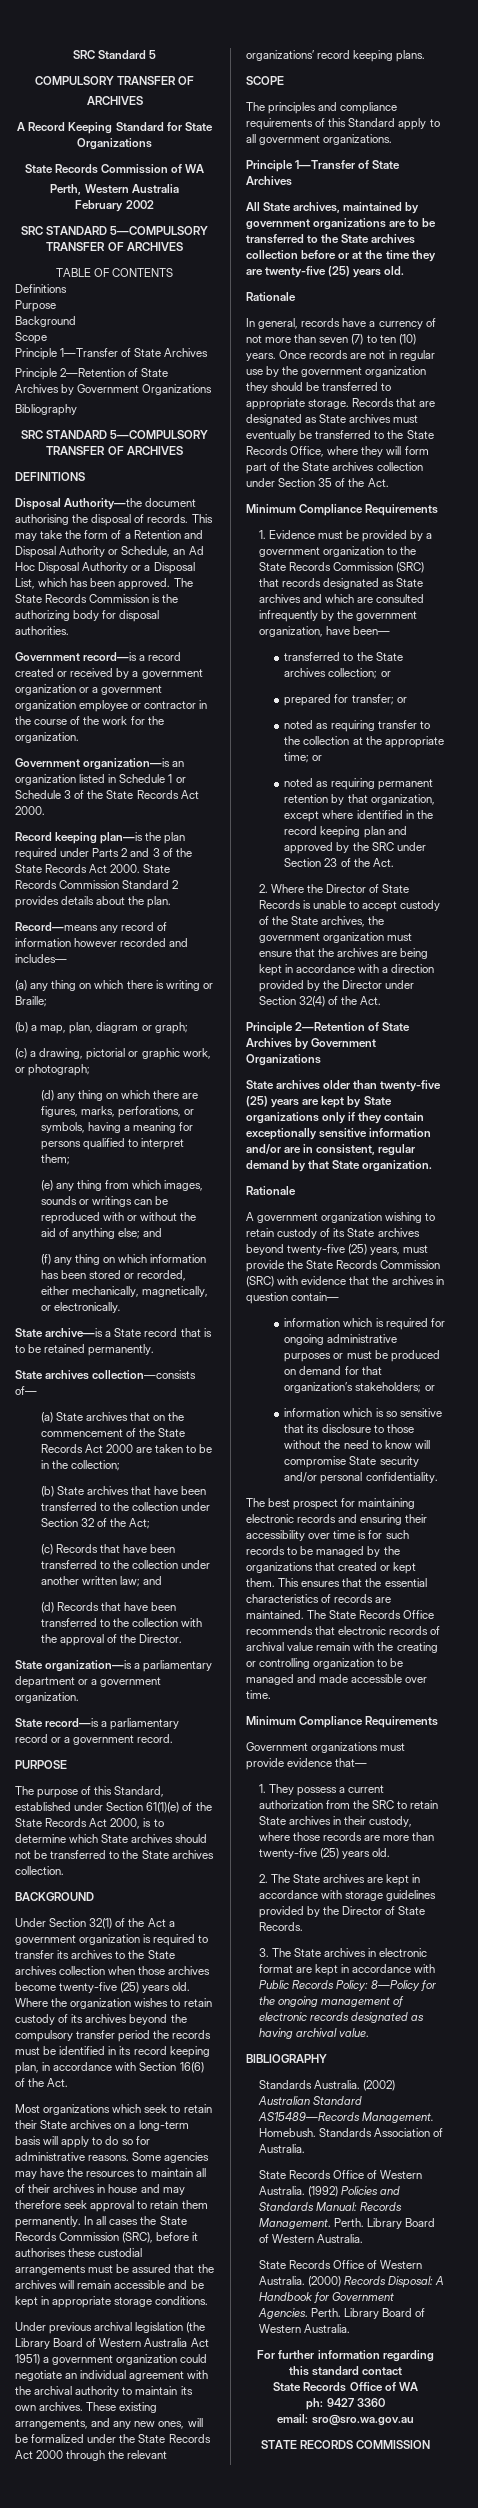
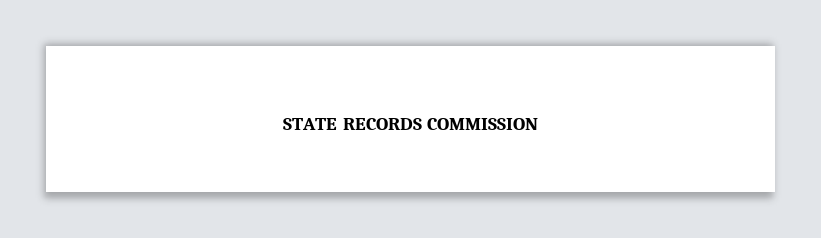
[72,50,157,59] [34,76,195,85] [86,96,143,105] [17,122,213,134] [77,138,152,150] [24,164,205,174] [50,184,179,195] [75,200,154,212] [20,226,209,235] [46,242,183,251] [55,268,174,277] [15,284,67,293] [15,300,56,312] [15,316,76,327] [15,332,47,344] [15,348,209,360] [15,368,169,380] [15,384,213,395] [15,404,77,416] [20,430,209,439] [46,446,183,455] [15,472,85,481] [15,498,197,510] [15,514,213,526] [15,530,203,541] [15,546,204,558] [15,562,195,574] [15,578,193,590] [15,594,179,603] [15,610,160,622] [15,626,69,635] [15,652,182,661] [15,668,203,679] [15,684,163,695] [15,700,208,712] [15,716,164,725] [15,732,79,743] [15,758,185,770] [15,774,186,785] [15,790,199,799] [15,806,45,815] [15,832,186,844] [15,848,192,860] [15,864,171,873] [15,880,179,889] [15,896,172,908] [15,922,168,933] [15,938,189,947] [15,954,67,963] [15,980,213,991] [15,996,47,1007] [15,1022,188,1034] [15,1048,211,1060] [15,1064,91,1076] [40,1090,199,1101] [40,1106,194,1118] [40,1122,194,1133] [40,1138,184,1150] [40,1154,70,1165] [40,1180,204,1191] [40,1196,169,1207] [40,1212,197,1224] [40,1228,163,1239] [40,1254,207,1265] [40,1270,187,1281] [40,1286,208,1297] [40,1302,121,1313] [15,1328,212,1337] [15,1344,155,1356] [15,1370,197,1380] [15,1386,37,1395] [40,1412,185,1423] [40,1428,185,1437] [40,1444,213,1453] [40,1460,120,1471] [40,1486,207,1497] [40,1502,211,1511] [40,1518,151,1529] [40,1544,176,1555] [40,1560,211,1569] [40,1576,162,1587] [40,1602,177,1613] [40,1618,203,1627] [40,1634,183,1646] [15,1660,213,1672] [15,1676,162,1688] [15,1692,79,1703] [15,1718,180,1730] [15,1734,174,1745] [15,1760,67,1769] [15,1786,165,1798] [15,1802,212,1813] [15,1818,164,1829] [15,1834,208,1843] [15,1850,214,1859] [15,1866,64,1875] [15,1892,94,1901] [15,1918,175,1929] [15,1934,209,1946] [15,1950,175,1959] [15,1966,211,1975] [15,1982,191,1993] [15,1998,212,2009] [15,2014,187,2025] [15,2030,212,2042] [15,2046,210,2058] [15,2062,204,2074] [15,2078,69,2087] [15,2104,212,2115] [15,2120,189,2131] [15,2136,150,2148] [15,2152,210,2163] [15,2168,206,2179] [15,2184,185,2195] [15,2200,208,2212] [15,2216,187,2228] [15,2232,199,2243] [15,2248,143,2257] [15,2264,214,2275] [15,2280,204,2289] [15,2296,209,2308] [15,2322,206,2334] [15,2338,209,2349] [15,2354,208,2365] [15,2370,209,2381] [15,2386,193,2397] [15,2402,158,2413] [15,2418,203,2429] [15,2434,211,2443] [15,2450,168,2461] [246,50,426,62] [246,76,284,85] [246,102,398,114] [246,118,440,130] [246,134,393,145] [246,160,401,172] [246,176,292,186] [246,202,420,214] [246,218,437,230] [246,234,416,244] [246,250,436,262] [246,266,405,278] [246,292,296,301] [246,318,436,329] [246,334,416,345] [246,350,435,361] [246,366,427,377] [246,382,392,393] [246,398,436,410] [246,414,419,425] [246,430,434,441] [246,446,429,457] [246,462,423,474] [246,478,389,487] [246,504,439,516] [258,530,433,542] [258,546,417,557] [258,562,425,573] [258,578,424,589] [258,594,425,603] [258,610,418,622] [258,626,391,637] [284,652,403,661] [284,668,391,679] [284,694,407,706] [284,720,430,732] [284,736,444,748] [284,752,323,763] [284,778,433,790] [284,794,435,805] [284,810,433,822] [284,826,407,838] [284,842,426,854] [284,858,394,867] [258,884,410,893] [258,900,441,912] [258,916,385,927] [258,932,413,943] [258,948,429,959] [258,964,435,976] [258,980,415,992] [258,996,382,1007] [246,1022,411,1034] [246,1038,377,1050] [246,1054,321,1066] [246,1080,442,1092] [246,1096,392,1108] [246,1112,425,1124] [246,1128,432,1140] [246,1144,416,1156] [246,1160,433,1172] [246,1186,296,1195] [246,1212,436,1223] [246,1228,420,1239] [246,1244,429,1255] [246,1260,441,1272] [246,1276,444,1287] [246,1292,340,1304] [284,1318,445,1330] [284,1334,398,1345] [284,1350,440,1362] [284,1366,382,1375] [284,1382,435,1393] [284,1408,442,1417] [284,1424,414,1433] [284,1440,430,1449] [284,1456,419,1468] [284,1472,438,1484] [246,1498,416,1510] [246,1514,428,1525] [246,1530,409,1541] [246,1546,400,1557] [246,1562,417,1574] [246,1578,427,1587] [246,1594,392,1603] [246,1610,435,1619] [246,1626,441,1635] [246,1642,438,1653] [246,1658,404,1669] [246,1674,428,1685] [246,1690,271,1699] [246,1716,439,1728] [246,1742,406,1753] [246,1758,368,1770] [258,1784,385,1796] [258,1800,439,1809] [258,1816,413,1827] [258,1832,435,1841] [258,1848,391,1859] [258,1874,421,1886] [258,1890,437,1901] [258,1906,426,1918] [258,1922,303,1931] [258,1948,428,1957] [258,1964,436,1976] [258,1980,437,1991] [258,1996,405,2007] [258,2012,425,2023] [258,2028,370,2039] [246,2054,327,2063] [258,2080,396,2091] [257,2096,362,2105] [257,2112,434,2123] [258,2128,444,2137] [258,2144,305,2153] [258,2170,423,2179] [258,2186,401,2197] [258,2202,403,2211] [258,2218,436,2229] [258,2234,364,2243] [258,2260,423,2269] [258,2276,445,2288] [258,2292,395,2303] [257,2308,426,2319] [258,2324,350,2333] [257,2350,434,2362] [288,2366,403,2376] [273,2382,418,2392] [306,2398,385,2410] [277,2414,414,2426] SRC Standard 5 // COMPULSORY TRANSFER OF // ARCHIVES // A Record Keeping Standard for State Organizations // State Records Commission of WA // Perth, Western Australia // February 2002 // SRC STANDARD 5—COMPULSORY TRANSFER OF ARCHIVES // TABLE OF CONTENTS // Definitions // Purpose // Background // Scope // Principle 1—Transfer of State Archives // Principle 2—Retention of State Archives by Government Organizations // Bibliography // SRC STANDARD 5—COMPULSORY TRANSFER OF ARCHIVES // DEFINITIONS // Disposal Authority—the document authorising the disposal of records. This may take the form of a Retention and Disposal Authority or Schedule, an Ad Hoc Disposal Authority or a Disposal List, which has been approved. The State Records Commission is the authorizing body for disposal authorities. // Government record—is a record created or received by a government organization or a government organization employee or contractor in the course of the work for the organization. // Government organization—is an organization listed in Schedule 1 or Schedule 3 of the State Records Act 2000. // Record keeping plan—is the plan required under Parts 2 and 3 of the State Records Act 2000. State Records Commission Standard 2 provides details about the plan. // Record—means any record of information however recorded and includes— // (a) any thing on which there is writing or Braille; // (b) a map, plan, diagram or graph; // (c) a drawing, pictorial or graphic work, or photograph; // (d) any thing on which there are figures, marks, perforations, or symbols, having a meaning for persons qualified to interpret them; // (e) any thing from which images, sounds or writings can be reproduced with or without the aid of anything else; and // (f) any thing on which information has been stored or recorded, either mechanically, magnetically, or electronically. // State archive—is a State record that is to be retained permanently. // State archives collection—consists of— // (a) State archives that on the commencement of the State Records Act 2000 are taken to be in the collection; // (b) State archives that have been transferred to the collection under Section 32 of the Act; // (c) Records that have been transferred to the collection under another written law; and // (d) Records that have been transferred to the collection with the approval of the Director. // State organization—is a parliamentary department or a government organization. // State record—is a parliamentary record or a government record. // PURPOSE // The purpose of this Standard, established under Section 61(1)(e) of the State Records Act 2000, is to determine which State archives should not be transferred to the State archives collection. // BACKGROUND // Under Section 32(1) of the Act a government organization is required to transfer its archives to the State archives collection when those archives become twenty-five (25) years old. Where the organization wishes to retain custody of its archives beyond the compulsory transfer period the records must be identified in its record keeping plan, in accordance with Section 16(6) of the Act. // Most organizations which seek to retain their State archives on a long-term basis will apply to do so for administrative reasons. Some agencies may have the resources to maintain all of their archives in house and may therefore seek approval to retain them permanently. In all cases the State Records Commission (SRC), before it authorises these custodial arrangements must be assured that the archives will remain accessible and be kept in appropriate storage conditions. // Under previous archival legislation (the Library Board of Western Australia Act 1951) a government organization could negotiate an individual agreement with the archival authority to maintain its own archives. These existing arrangements, and any new ones, will be formalized under the State Records Act 2000 through the relevant organizations’ record keeping plans. // SCOPE // The principles and compliance requirements of this Standard apply to all government organizations. // Principle 1—Transfer of State Archives // All State archives, maintained by government organizations are to be transferred to the State archives collection before or at the time they are twenty-five (25) years old. // Rationale // In general, records have a currency of not more than seven (7) to ten (10) years. Once records are not in regular use by the government organization they should be transferred to appropriate storage. Records that are designated as State archives must eventually be transferred to the State Records Office, where they will form part of the State archives collection under Section 35 of the Act. // Minimum Compliance Requirements // 1. Evidence must be provided by a government organization to the State Records Commission (SRC) that records designated as State archives and which are consulted infrequently by the government organization, have been— // transferred to the State archives collection; or // prepared for transfer; or // noted as requiring transfer to the collection at the appropriate time; or // noted as requiring permanent retention by that organization, except where identified in the record keeping plan and approved by the SRC under Section 23 of the Act. // 2. Where the Director of State Records is unable to accept custody of the State archives, the government organization must ensure that the archives are being kept in accordance with a direction provided by the Director under Section 32(4) of the Act. // Principle 2—Retention of State Archives by Government Organizations // State archives older than twenty-five (25) years are kept by State organizations only if they contain exceptionally sensitive information and/or are in consistent, regular demand by that State organization. // Rationale // A government organization wishing to retain custody of its State archives beyond twenty-five (25) years, must provide the State Records Commission (SRC) with evidence that the archives in question contain— // information which is required for ongoing administrative purposes or must be produced on demand for that organization’s stakeholders; or // information which is so sensitive that its disclosure to those without the need to know will compromise State security and/or personal confidentiality. // The best prospect for maintaining electronic records and ensuring their accessibility over time is for such records to be managed by the organizations that created or kept them. This ensures that the essential characteristics of records are maintained. The State Records Office recommends that electronic records of archival value remain with the creating or controlling organization to be managed and made accessible over time. // Minimum Compliance Requirements // Government organizations must provide evidence that— // 1. They possess a current authorization from the SRC to retain State archives in their custody, where those records are more than twenty-five (25) years old. // 2. The State archives are kept in accordance with storage guidelines provided by the Director of State Records. // 3. The State archives in electronic format are kept in accordance with Public Records Policy: 8—Policy for the ongoing management of electronic records designated as having archival value. // BIBLIOGRAPHY // Standards Australia. (2002) Australian Standard AS15489—Records Management. Homebush. Standards Association of Australia. // State Records Office of Western Australia. (1992) Policies and Standards Manual: Records Management. Perth. Library Board of Western Australia. // State Records Office of Western Australia. (2000) Records Disposal: A Handbook for Government Agencies. Perth. Library Board of Western Australia. // For further information regarding this standard contact // State Records Office of WA // ph: 9427 3360 // email: sro@sro.wa.gov.au // -> (283, 124) none

